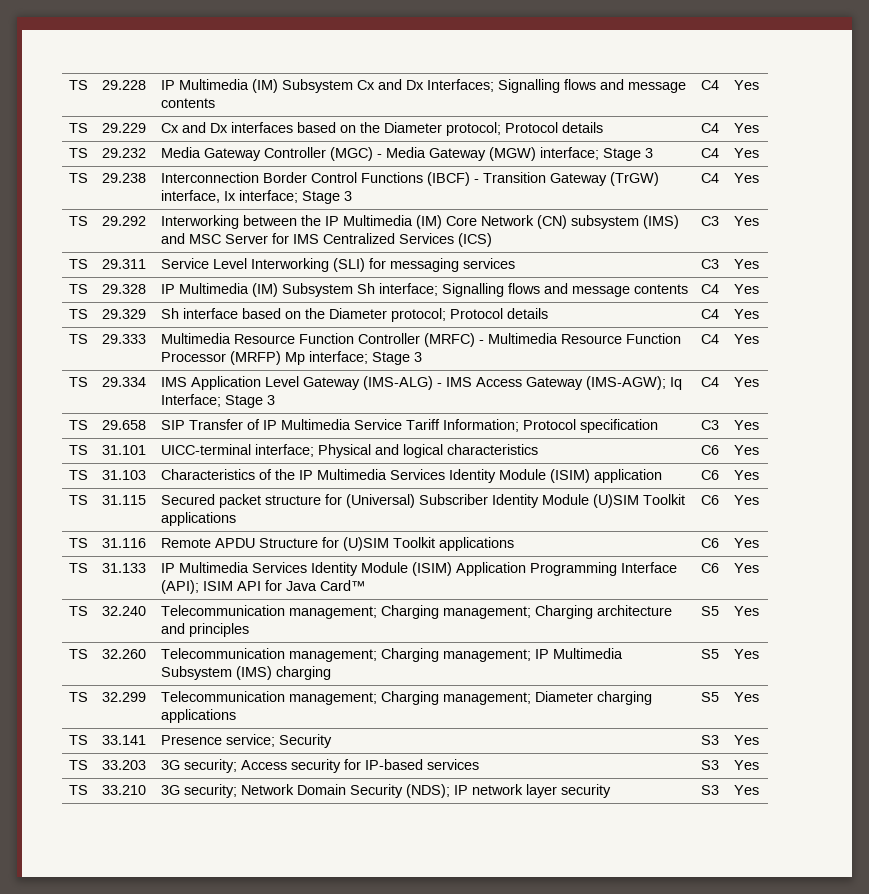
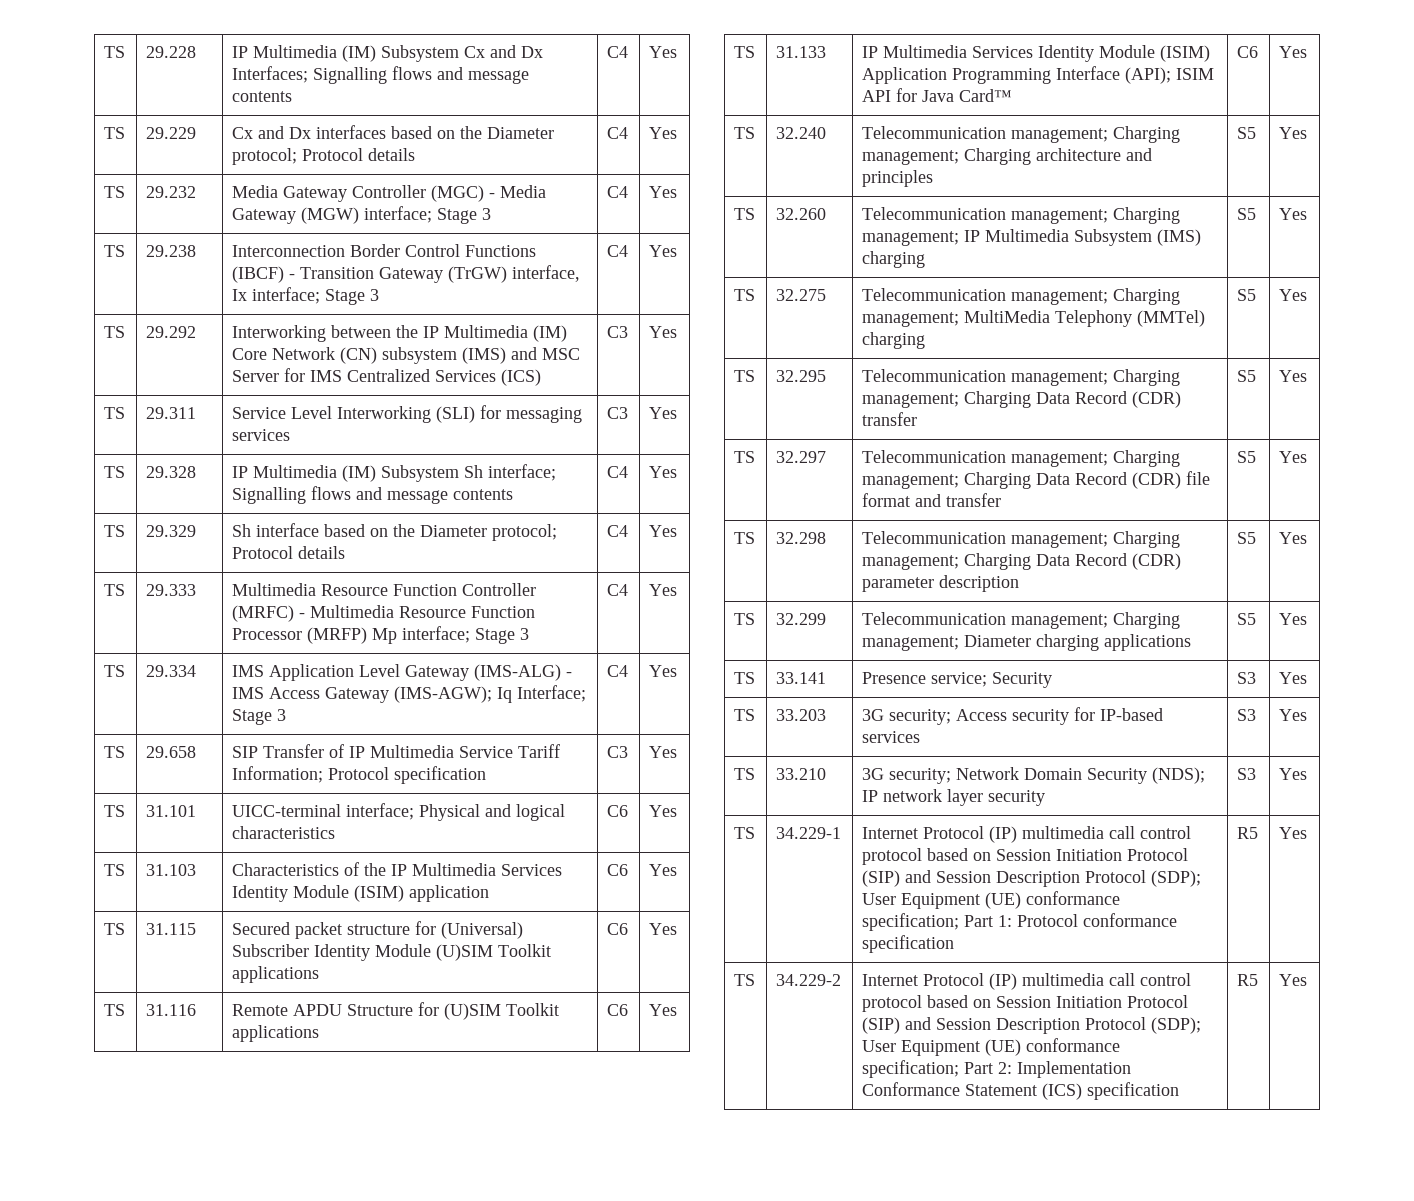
(759, 654) none -> [734,289,756,301] [776,289,827,301] [862,288,1181,305] [862,310,1206,327] [862,332,926,349] [1237,289,1257,301] [1279,289,1308,301] [734,370,756,382] [776,370,827,382] [862,369,1181,386] [862,391,1182,408] [862,412,918,426] [1237,370,1257,382] [1279,370,1308,382] [734,451,756,463] [776,451,827,463] [862,450,1181,467] [862,471,1211,489] [862,493,1002,507] [1237,451,1257,463] [1279,451,1308,463] [734,532,756,544] [776,532,827,544] [862,531,1181,548] [862,553,1182,570] [862,575,1020,592] [1237,532,1257,544] [1279,532,1308,544] // TS | 32.275 | Telecommunication management; Charging management; MultiMedia Telephony (MMTel) charging | S5 | Yes // TS | 32.295 | Telecommunication management; Charging management; Charging Data Record (CDR) transfer | S5 | Yes // TS | 32.297 | Telecommunication management; Charging management; Charging Data Record (CDR) file format and transfer | S5 | Yes // TS | 32.298 | Telecommunication management; Charging management; Charging Data Record (CDR) parameter description | S5 | Yes
(759, 790) none -> [734,827,756,839] [776,827,842,839] [862,826,1192,843] [862,848,1189,865] [862,870,1202,887] [862,891,1121,909] [862,913,1178,931] [862,935,955,953] [1237,827,1259,839] [1279,827,1308,839] [734,974,756,986] [776,974,842,986] [862,973,1192,990] [862,995,1189,1012] [862,1017,1202,1034] [862,1038,1121,1056] [862,1060,1132,1078] [862,1082,1180,1100] [1237,974,1259,986] [1279,974,1308,986] // TS | 34.229-1 | Internet Protocol (IP) multimedia call control protocol based on Session Initiation Protocol (SIP) and Session Description Protocol (SDP); User Equipment (UE) conformance specification; Part 1: Protocol conformance specification | R5 | Yes // TS | 34.229-2 | Internet Protocol (IP) multimedia call control protocol based on Session Initiation Protocol (SIP) and Session Description Protocol (SDP); User Equipment (UE) conformance specification; Part 2: Implementation Conformance Statement (ICS) specification | R5 | Yes

